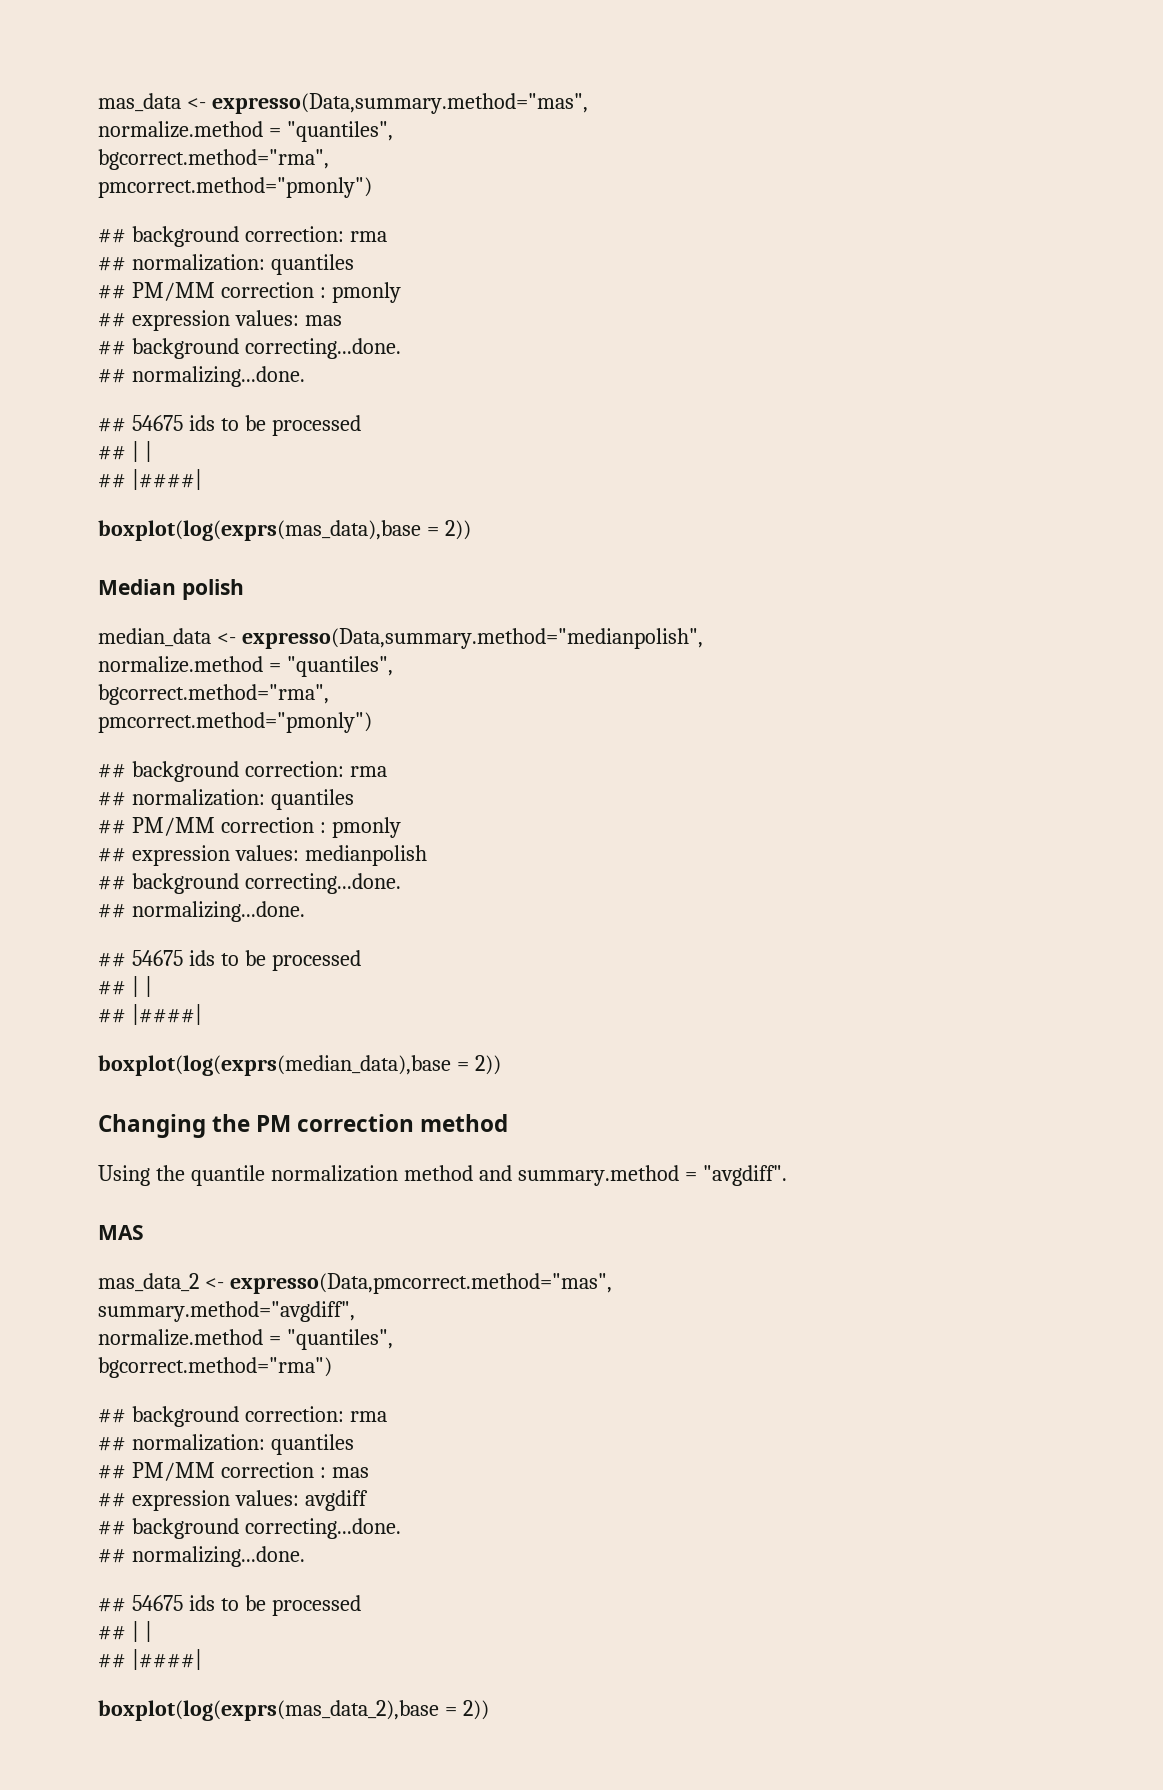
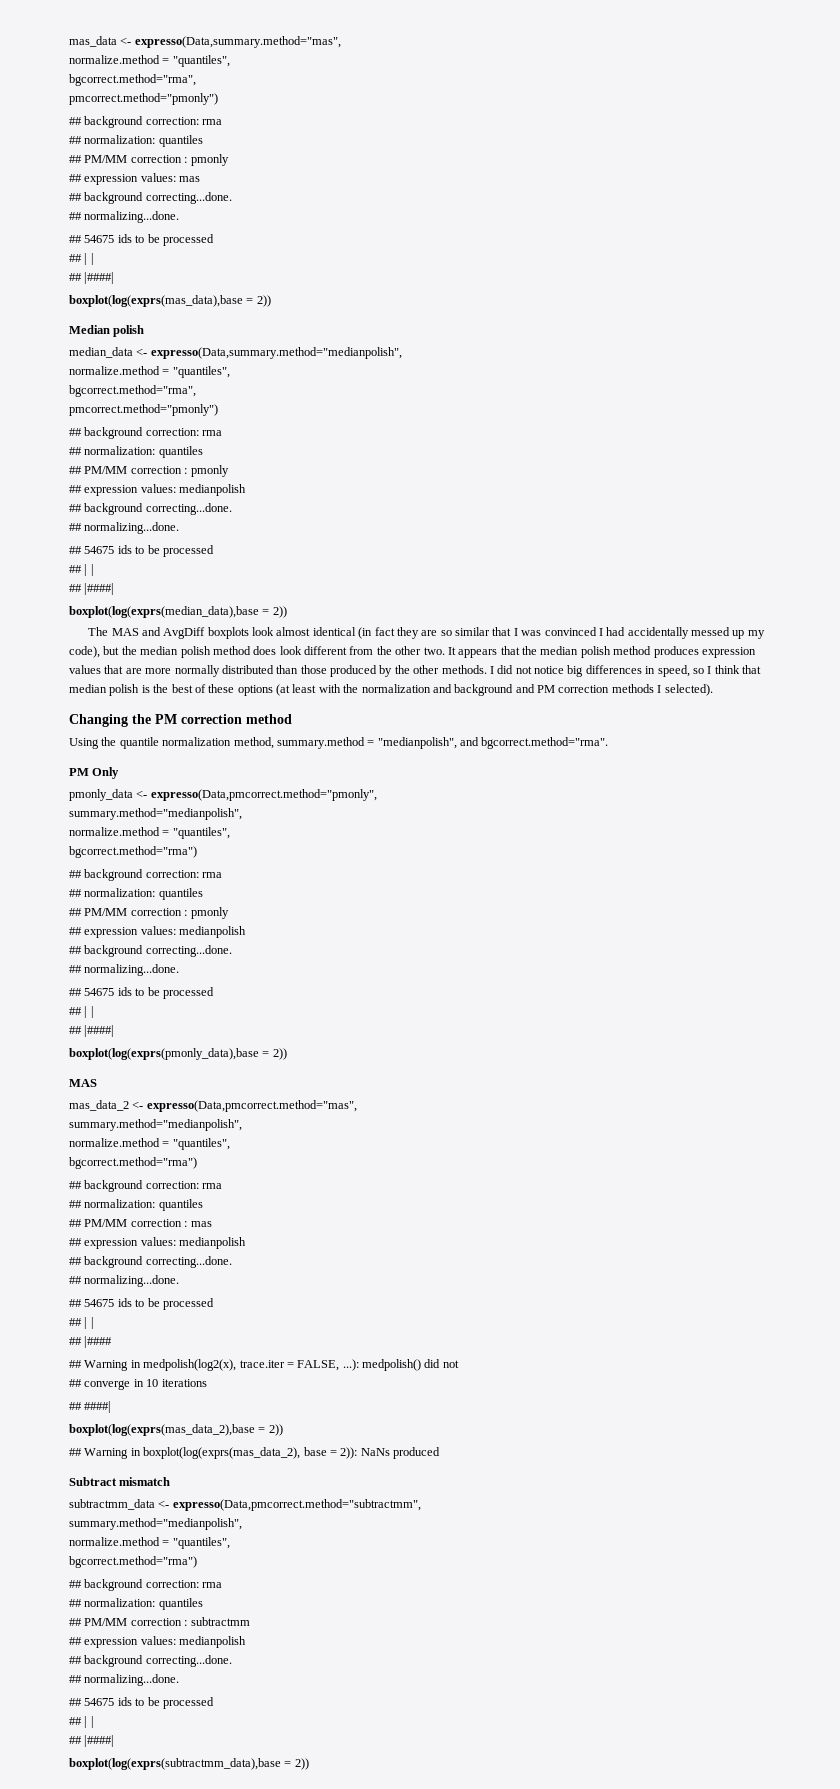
(501, 1065) none -> [88,627,765,639] [69,646,756,658] [69,665,761,677] [69,684,713,696] // The MAS and AvgDiff boxplots look almost identical (in fact they are so similar that I was convinced I had accidentally messed up my code), but the median polish method does look different from the other two. It appears that the median polish method produces expression values that are more normally distributed than those produced by the other methods. I did not notice big differences in speed, so I think that median polish is the best of these options (at least with the normalization and background and PM correction methods I selected).
[403,1165,787,1186] method and summary.method = "avgdiff". -> [233,737,609,749] [69,767,120,779] [69,789,377,801] [69,808,242,820] [69,827,230,839] [69,846,197,858] [69,869,223,881] [69,888,203,900] [69,907,229,919] [69,926,247,938] [69,945,232,957] [69,964,180,976] [69,987,214,999] [69,1006,94,1018] [69,1025,115,1037] [69,1048,287,1060] method, summary.method = "medianpolish", and bgcorrect.method="rma". // PM Only // pmonly_data <- expresso(Data,pmcorrect.method="pmonly", // summary.method="medianpolish", // normalize.method = "quantiles", // bgcorrect.method="rma") // ## background correction: rma // ## normalization: quantiles // ## PM/MM correction : pmonly // ## expression values: medianpolish // ## background correcting...done. // ## normalizing...done. // ## 54675 ids to be processed // ## | | // ## |####| // boxplot(log(exprs(pmonly_data),base = 2))
[98,1301,355,1322] summary.method="avgdiff", -> [69,1119,242,1131] summary.method="medianpolish",
[304,1490,368,1511] avgdiff -> [179,1237,247,1249] [69,1256,232,1268] [69,1275,180,1287] [69,1298,214,1310] [69,1317,94,1329] [69,1336,113,1348] [69,1359,459,1371] [69,1379,207,1390] [69,1401,112,1413] [69,1424,283,1436] [69,1447,440,1459] [69,1477,171,1486] [69,1499,421,1511] [69,1518,242,1530] [69,1537,230,1549] [69,1556,197,1568] [69,1579,223,1591] [69,1598,203,1610] [69,1617,250,1626] [69,1636,247,1648] medianpolish // ## background correcting...done. // ## normalizing...done. // ## 54675 ids to be processed // ## | | // ## |#### // ## Warning in medpolish(log2(x), trace.iter = FALSE, ...): medpolish() did not // ## converge in 10 iterations // ## ####| // boxplot(log(exprs(mas_data_2),base = 2)) // ## Warning in boxplot(log(exprs(mas_data_2), base = 2)): NaNs produced // Subtract mismatch // subtractmm_data <- expresso(Data,pmcorrect.method="subtractmm", // summary.method="medianpolish", // normalize.method = "quantiles", // bgcorrect.method="rma") // ## background correction: rma // ## normalization: quantiles // ## PM/MM correction : subtractmm // ## expression values: medianpolish
[98,1700,439,1721] boxplot(log(exprs(mas_data_2),base -> [69,1758,281,1770] boxplot(log(exprs(subtractmm_data),base

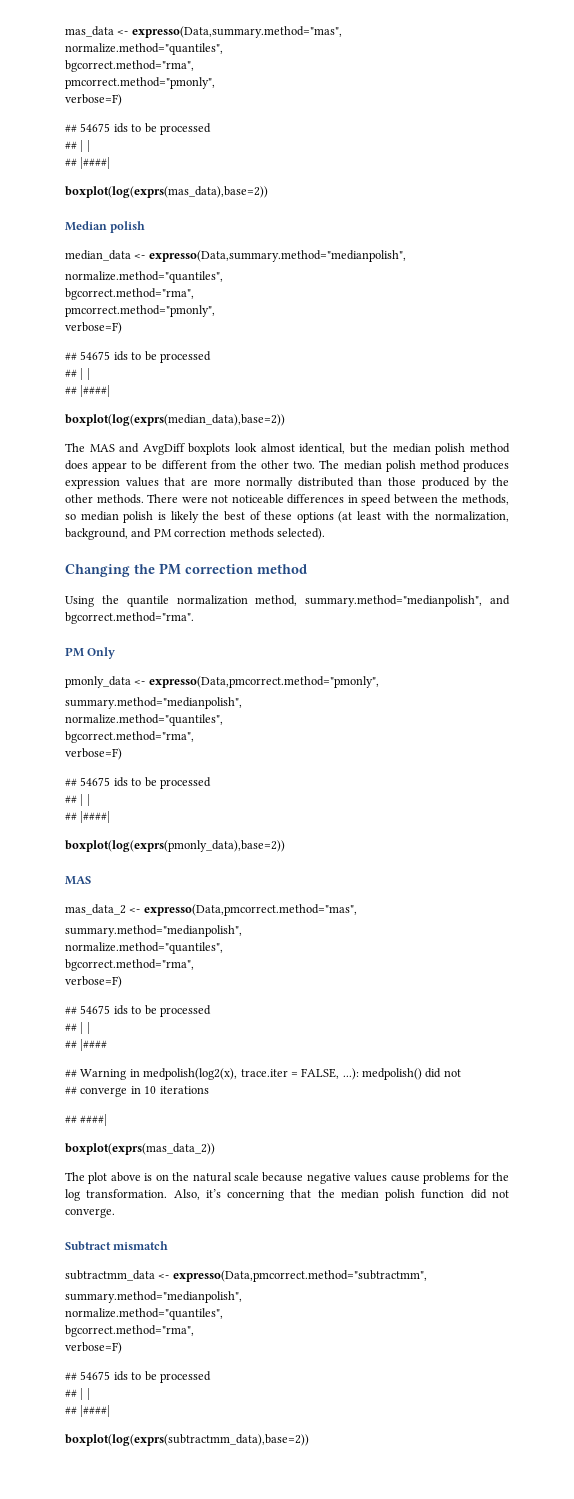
[69,55,230,67] [69,74,196,86] [69,93,218,105] [69,116,223,128] [69,135,203,147] [69,154,229,166] [69,173,201,185] [69,192,232,204] [69,211,180,223] normalize.method = "quantiles", // bgcorrect.method="rma", // pmcorrect.method="pmonly") // ## background correction: rma // ## normalization: quantiles // ## PM/MM correction : pmonly // ## expression values: mas // ## background correcting...done. // ## normalizing...done. -> [65,43,223,55] [65,60,194,72] [65,77,215,89] [65,94,122,106] normalize.method="quantiles", // bgcorrect.method="rma", // pmcorrect.method="pmonly", // verbose=F)
[69,295,271,307] boxplot(log(exprs(mas_data),base = 2)) -> [65,186,268,198] boxplot(log(exprs(mas_data),base=2))
[69,366,230,378] [69,385,196,397] [69,404,218,416] [69,427,223,439] [69,446,203,458] [69,465,229,477] [69,484,247,496] [69,503,232,515] [69,522,180,534] normalize.method = "quantiles", // bgcorrect.method="rma", // pmcorrect.method="pmonly") // ## background correction: rma // ## normalization: quantiles // ## PM/MM correction : pmonly // ## expression values: medianpolish // ## background correcting...done. // ## normalizing...done. -> [65,271,223,283] [65,288,194,300] [65,305,215,317] [65,322,122,334] normalize.method="quantiles", // bgcorrect.method="rma", // pmcorrect.method="pmonly", // verbose=F)
[69,606,287,618] boxplot(log(exprs(median_data),base = 2)) -> [65,414,285,426] boxplot(log(exprs(median_data),base=2))
[312,627,765,639] [69,646,100,658] identical (in fact they are so similar that I was convinced I had accidentally messed up my code), -> [299,443,346,454] identical,
[279,646,302,655] look -> [92,460,158,472] appear to be
[447,646,537,658] It appears that the -> [319,460,340,469] The
[489,665,761,677] I did not notice big differences in speed, so I think that -> [147,494,510,506] [65,514,76,520] There were not noticeable differences in speed between the methods, so
(150, 689) none -> [170,511,199,523] likely
[361,684,514,696] normalization and background -> [435,511,510,522] [65,528,128,540] normalization, background,
[657,685,662,693] I -> (274, 533) none
[276,737,457,749] summary.method = "medianpolish", -> [305,595,483,607] summary.method="medianpolish",
[69,827,230,839] [69,846,197,858] [69,869,223,881] [69,888,203,900] [69,907,229,919] [69,926,247,938] [69,945,232,957] [69,964,180,976] normalize.method = "quantiles", // bgcorrect.method="rma") // ## background correction: rma // ## normalization: quantiles // ## PM/MM correction : pmonly // ## expression values: medianpolish // ## background correcting...done. // ## normalizing...done. -> [65,714,223,726] [65,731,194,743] [65,748,122,760] normalize.method="quantiles", // bgcorrect.method="rma", // verbose=F)
[69,1048,287,1060] boxplot(log(exprs(pmonly_data),base = 2)) -> [65,840,285,852] boxplot(log(exprs(pmonly_data),base=2))
[69,1138,230,1150] [69,1157,197,1169] [69,1180,223,1192] [69,1199,203,1211] [69,1219,212,1227] [69,1237,247,1249] [69,1256,232,1268] [69,1275,180,1287] normalize.method = "quantiles", // bgcorrect.method="rma") // ## background correction: rma // ## normalization: quantiles // ## PM/MM correction : mas // ## expression values: medianpolish // ## background correcting...done. // ## normalizing...done. -> [65,942,223,954] [65,959,194,971] [65,976,122,988] normalize.method="quantiles", // bgcorrect.method="rma", // verbose=F)
[69,1424,283,1436] [69,1447,440,1459] boxplot(log(exprs(mas_data_2),base = 2)) // ## Warning in boxplot(log(exprs(mas_data_2), base = 2)): NaNs produced -> [65,1143,215,1155] [65,1172,510,1184] [65,1189,509,1201] [65,1208,115,1218] boxplot(exprs(mas_data_2)) // The plot above is on the natural scale because negative values cause problems for the log transformation. Also, it’s concerning that the median polish function did not converge.
[69,1537,230,1549] [69,1556,197,1568] [69,1579,223,1591] [69,1598,203,1610] [69,1617,250,1626] [69,1636,247,1648] [69,1655,232,1667] [69,1674,180,1686] normalize.method = "quantiles", // bgcorrect.method="rma") // ## background correction: rma // ## normalization: quantiles // ## PM/MM correction : subtractmm // ## expression values: medianpolish // ## background correcting...done. // ## normalizing...done. -> [65,1308,223,1320] [65,1325,194,1337] [65,1342,122,1354] normalize.method="quantiles", // bgcorrect.method="rma", // verbose=F)
[69,1758,309,1770] boxplot(log(exprs(subtractmm_data),base = 2)) -> [65,1434,309,1446] boxplot(log(exprs(subtractmm_data),base=2))

